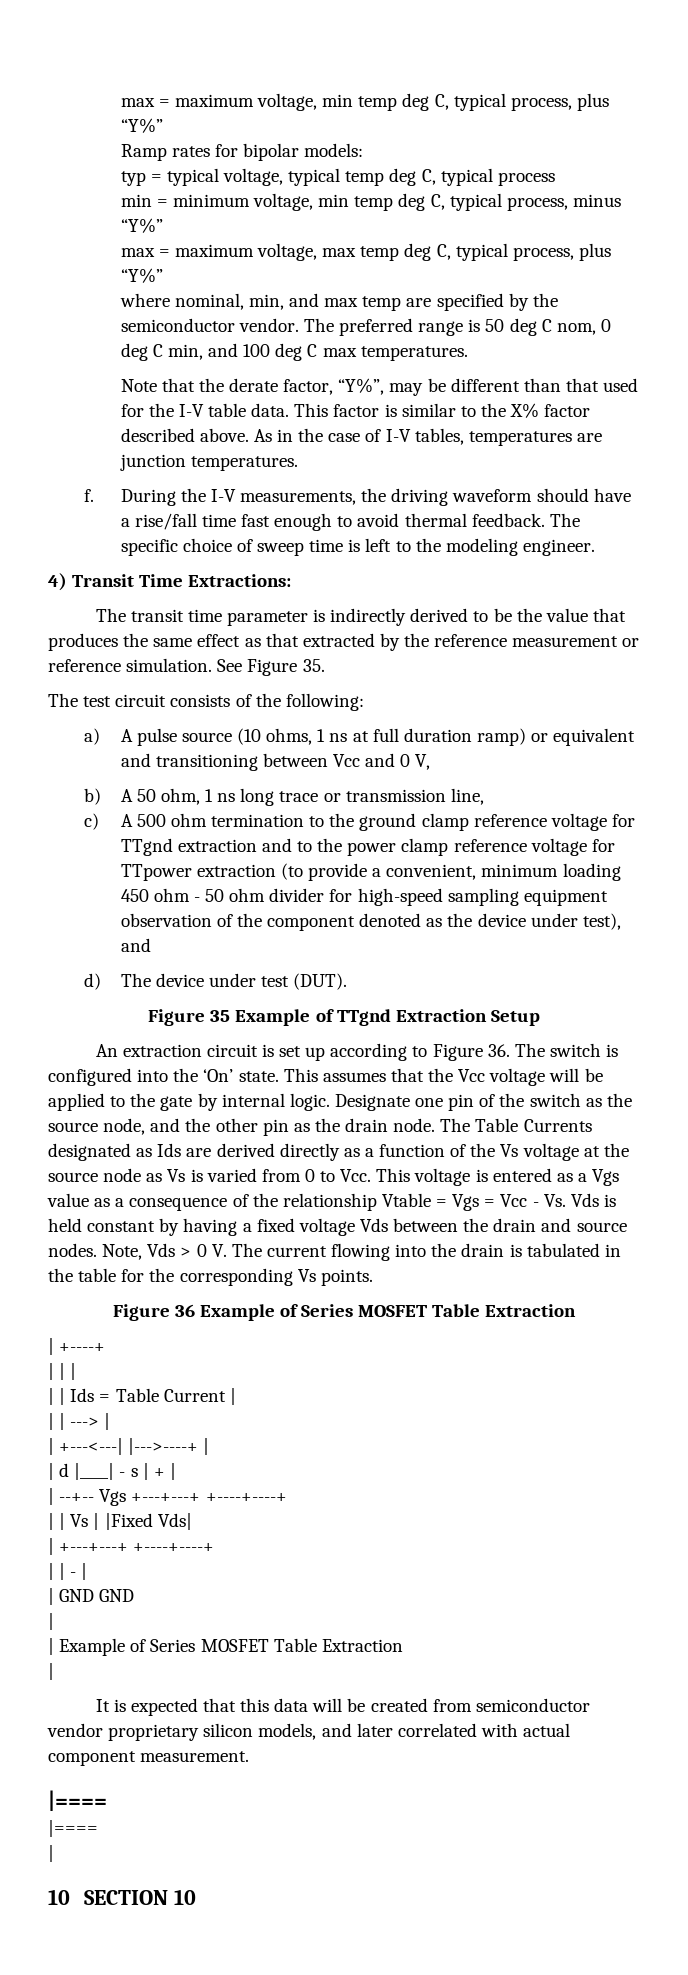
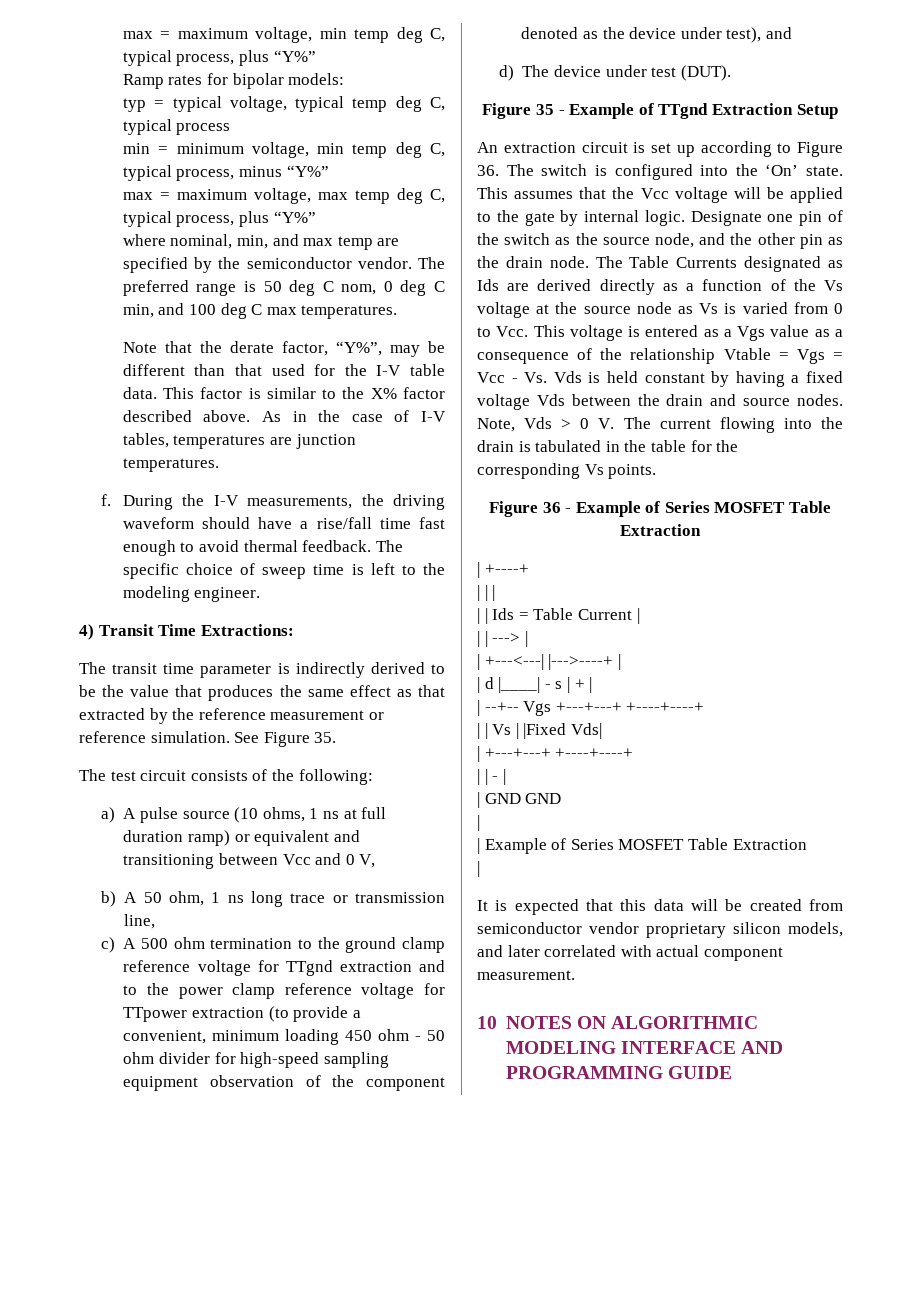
(231, 1016) none -> [558,110,565,115] -
(195, 1310) none -> [565,508,572,513] -
[48,1790,107,1811] [48,1820,98,1837] [48,1845,54,1862] [48,1889,197,1905] |==== // |==== // | // 10 SECTION 10 -> [477,1016,759,1029] [505,1041,784,1054] [505,1066,732,1079] 10 NOTES ON ALGORITHMIC MODELING INTERFACE AND PROGRAMMING GUIDE

